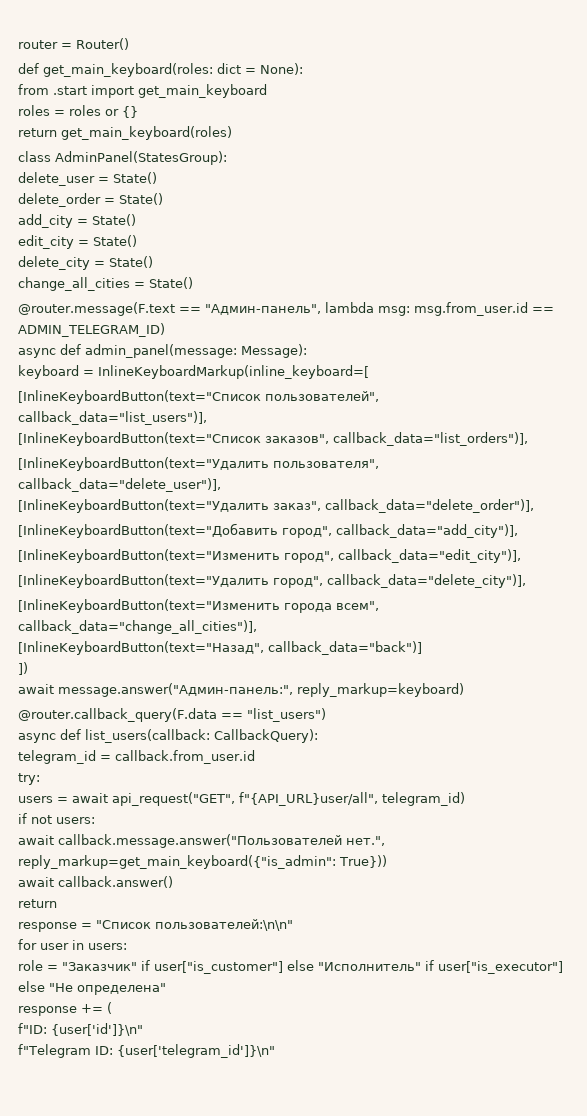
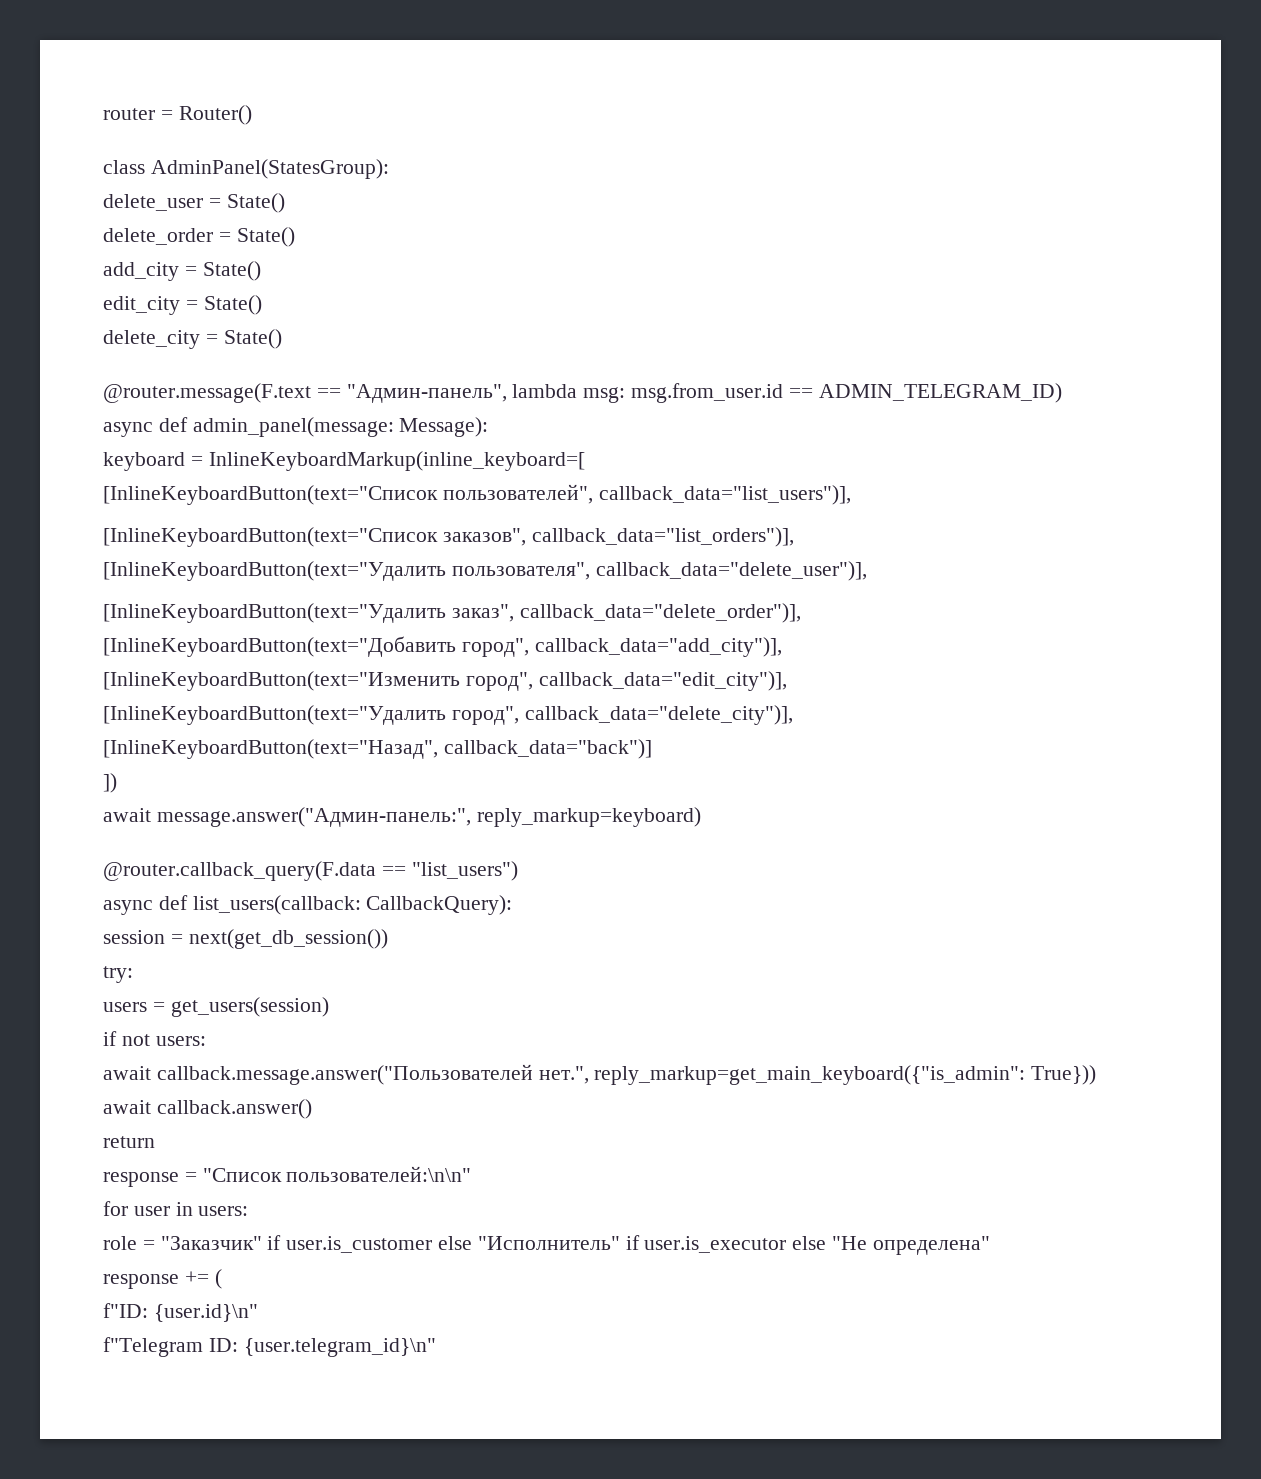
[18,63,303,77] [18,84,267,98] [18,105,138,118] [18,126,232,140] // def get_main_keyboard(roles: dict = None): // from .start import get_main_keyboard // roles = roles or {} // return get_main_keyboard(roles) -> (252, 115) none
[18,277,193,291] // change_all_cities = State() -> (282, 339) none
[18,599,379,613] [18,620,257,634] // [InlineKeyboardButton(text="Изменить города всем", callback_data="change_all_cities")], -> (793, 715) none
[18,750,255,764] telegram_id = callback.from_user.id -> [103,929,388,949] session = next(get_db_session())
[72,792,465,806] await api_request("GET", f"{API_URL}user/all", telegram_id) -> [170,997,329,1017] get_users(session)
[154,961,283,974] user["is_customer"] -> [286,1236,433,1253] user.is_customer
[438,961,563,974] user["is_executor"] -> [644,1236,787,1253] user.is_executor
[51,1023,143,1036] {user['id']}\n" -> [153,1304,258,1322] {user.id}\n"
[116,1044,275,1058] {user['telegram_id']}\n" -> [243,1338,436,1357] {user.telegram_id}\n"

